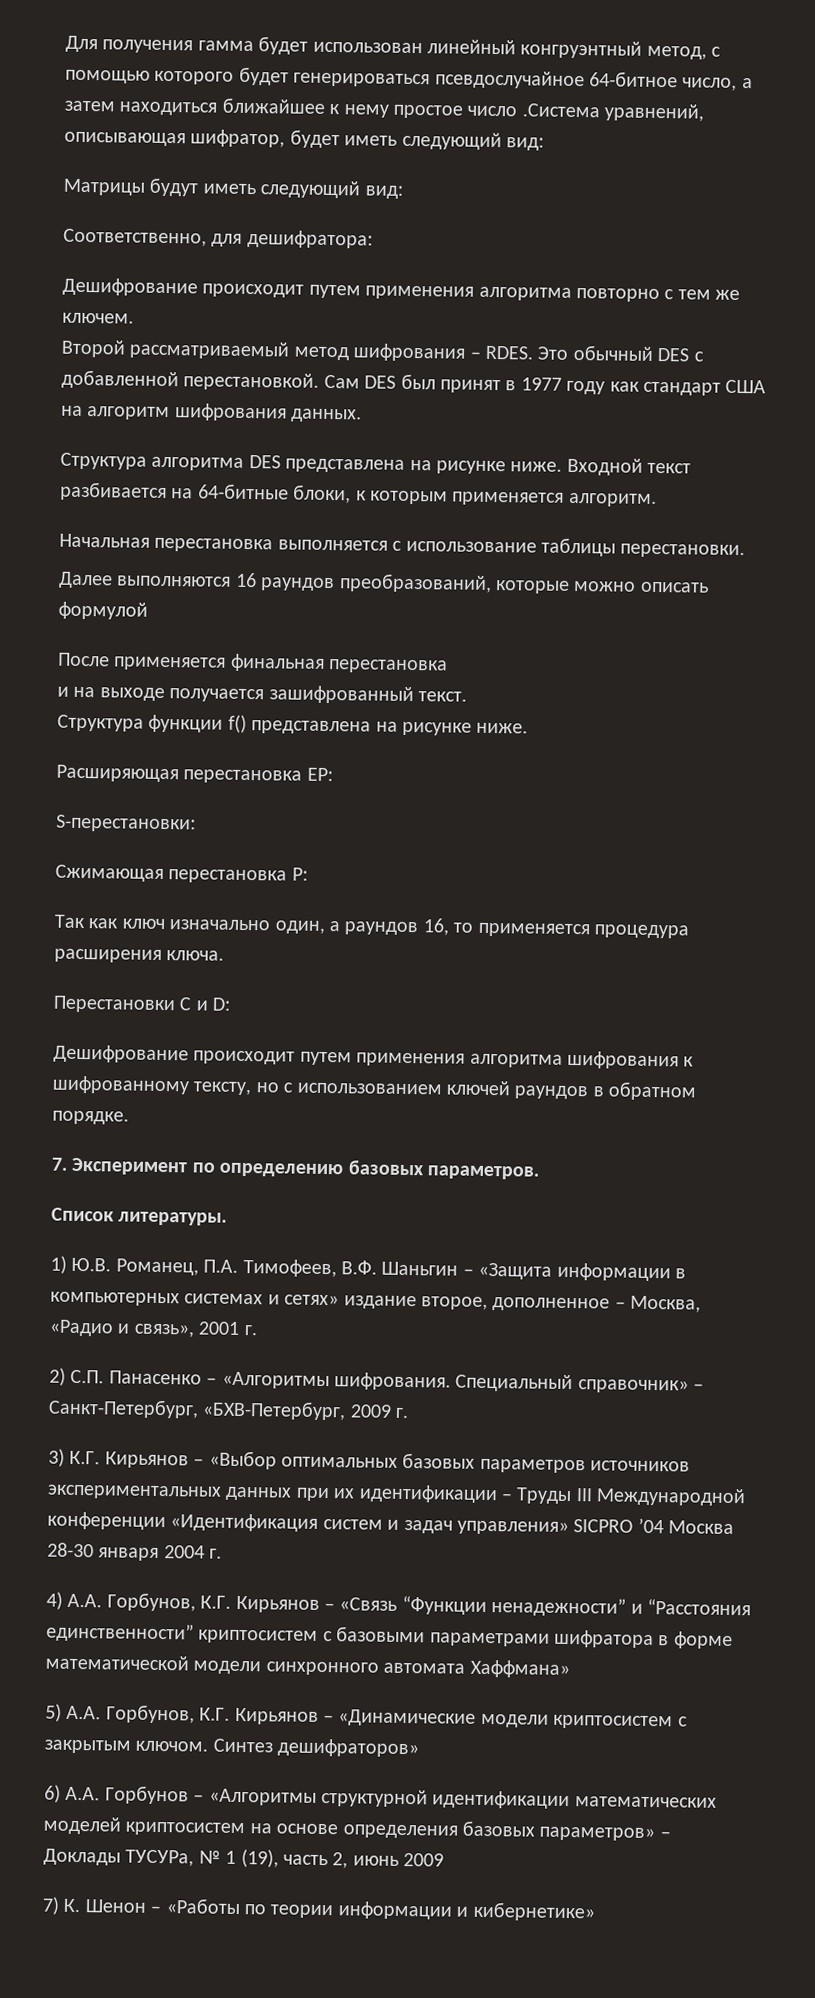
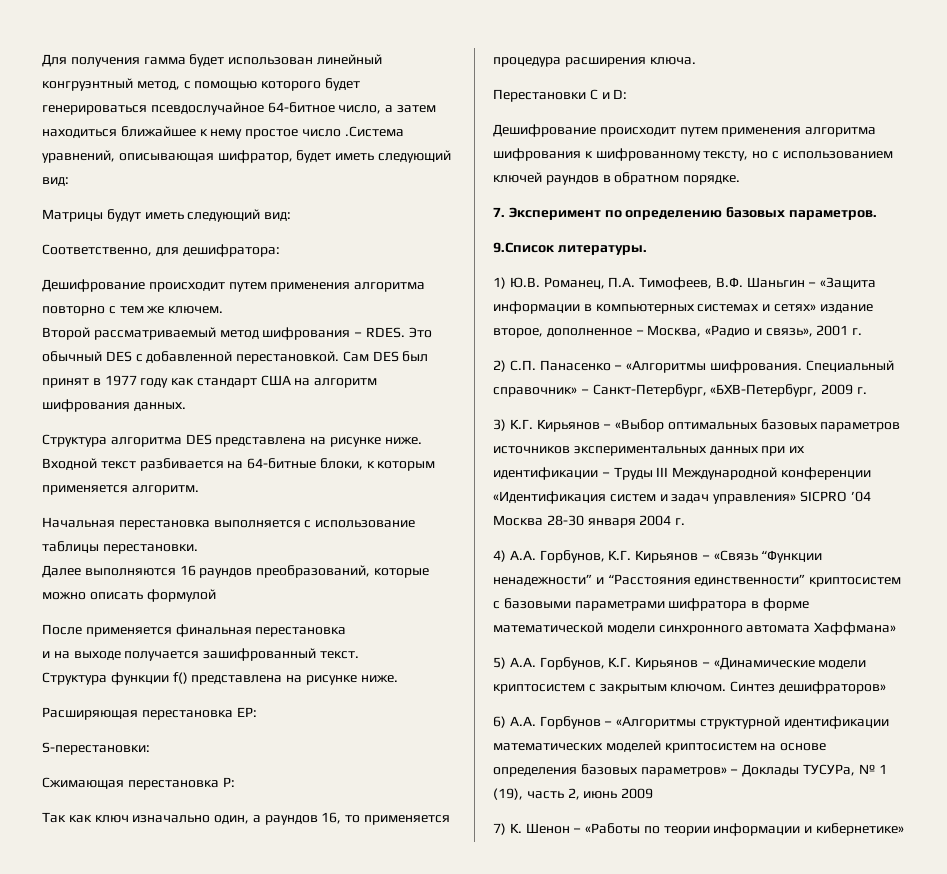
[51,1207,114,1222] Список -> [493,242,555,253] 9.Список

